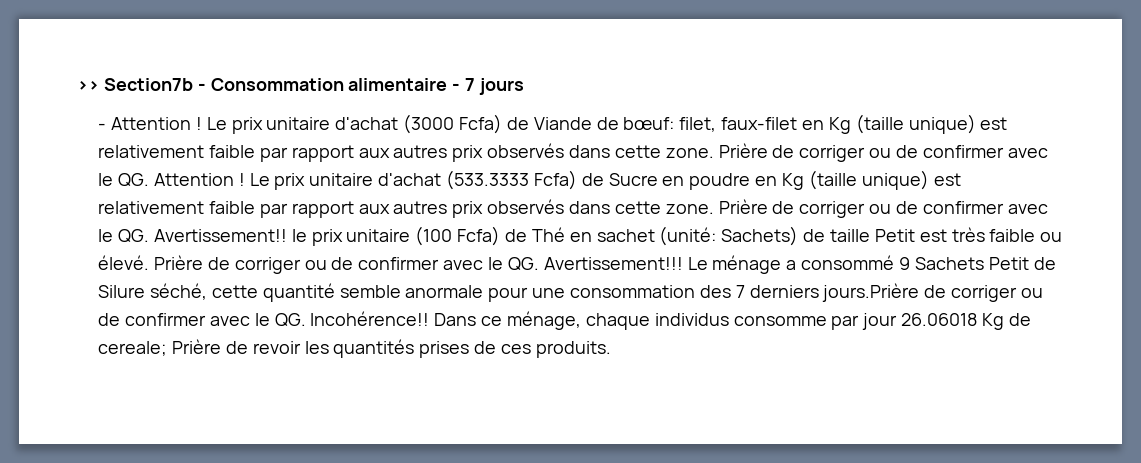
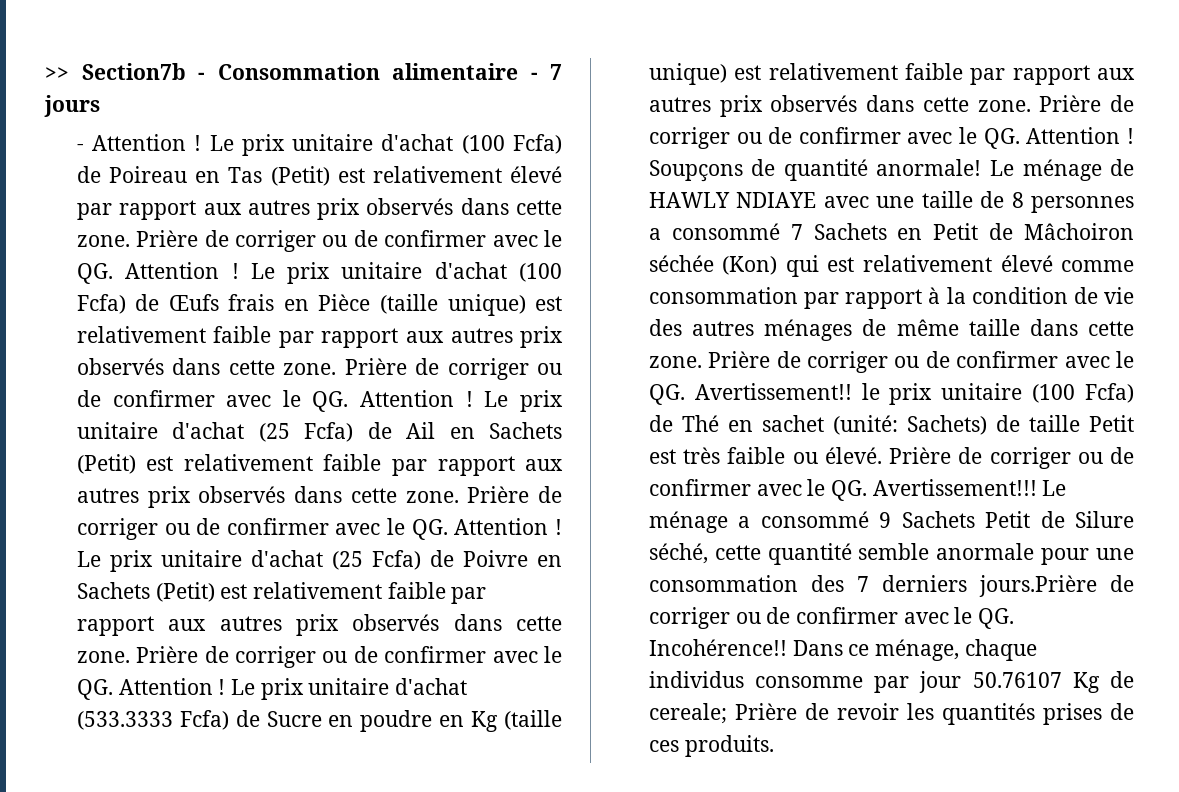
[403,114,851,134] (3000 Fcfa) de Viande de bœuf: filet, faux-filet en Kg -> [461,134,562,154] [76,166,562,186] [76,198,562,220] [76,230,562,252] [76,262,562,284] [76,294,371,314] (100 Fcfa) de Poireau en Tas (Petit) est relativement élevé par rapport aux autres prix observés dans cette zone. Prière de corriger ou de confirmer avec le QG. Attention ! Le prix unitaire d'achat (100 Fcfa) de Œufs frais en Pièce
(442, 179) none -> [258,422,562,442] [76,454,564,476] [76,486,562,508] [76,518,562,540] [76,550,562,572] [76,582,487,604] [76,614,562,636] [76,646,562,668] [76,678,467,700] (25 Fcfa) de Ail en Sachets (Petit) est relativement faible par rapport aux autres prix observés dans cette zone. Prière de corriger ou de confirmer avec le QG. Attention ! Le prix unitaire d'achat (25 Fcfa) de Poivre en Sachets (Petit) est relativement faible par rapport aux autres prix observés dans cette zone. Prière de corriger ou de confirmer avec le QG. Attention ! Le prix unitaire d'achat
(149, 236) none -> [1026,127,1134,144] [648,159,1134,182] [648,191,1134,213] [648,223,1134,240] [648,255,1134,277] [648,287,1134,309] [648,319,1134,341] [648,351,1134,373] [648,384,685,405] Attention ! Soupçons de quantité anormale! Le ménage de HAWLY NDIAYE avec une taille de 8 personnes a consommé 7 Sachets en Petit de Mâchoiron séchée (Kon) qui est relativement élevé comme consommation par rapport à la condition de vie des autres ménages de même taille dans cette zone. Prière de corriger ou de confirmer avec le QG.
[901,313,978,326] 26.06018 -> [972,672,1062,688] 50.76107

